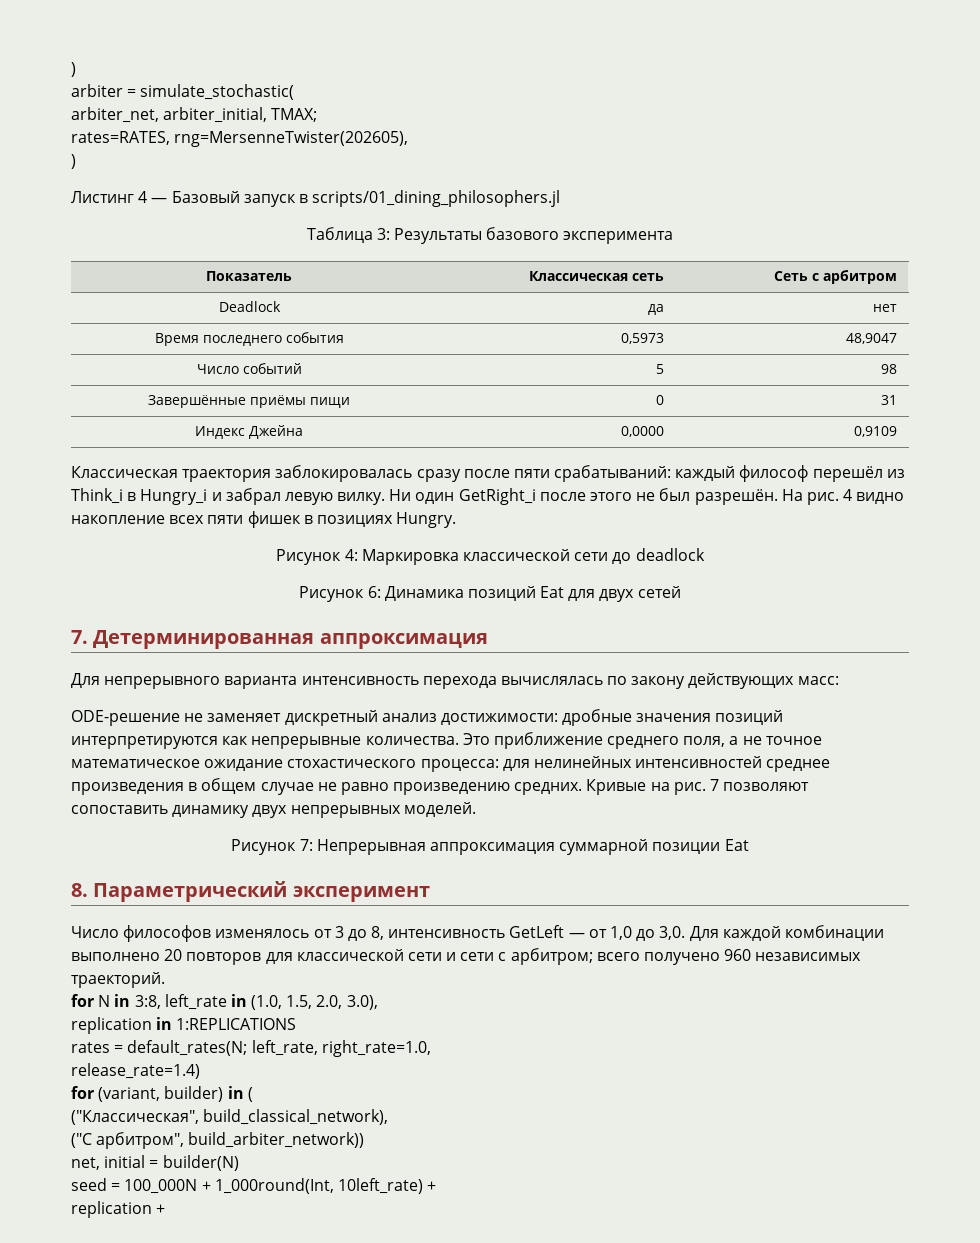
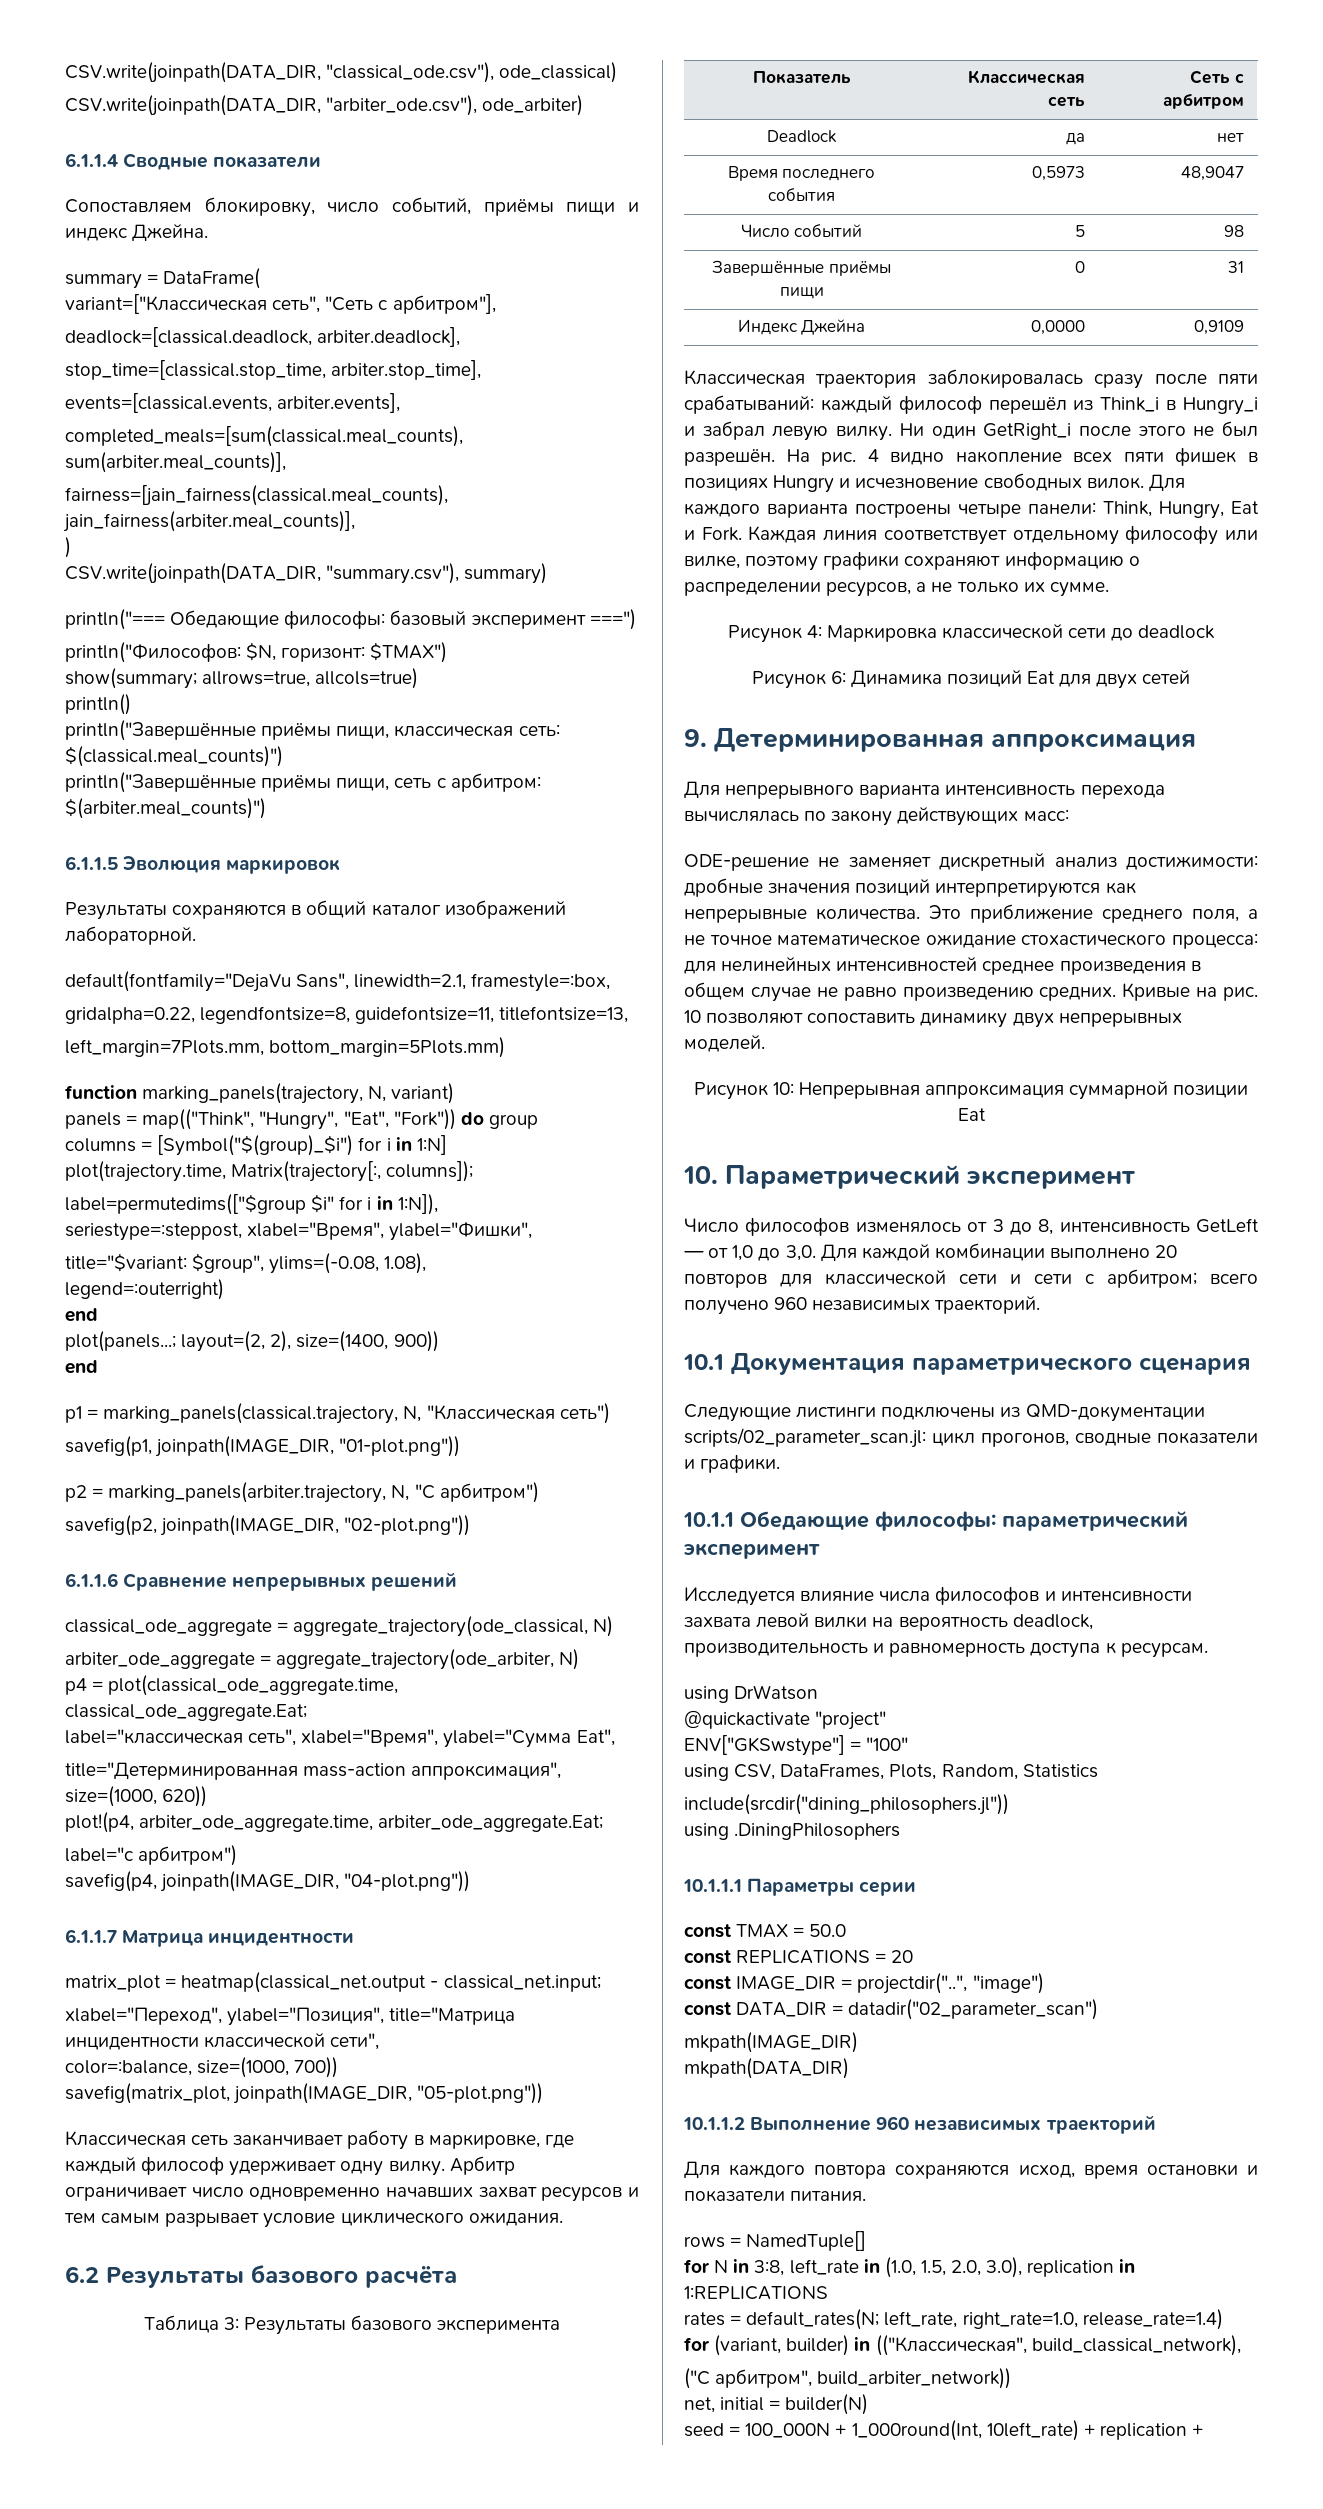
[71,62,76,77] [71,84,295,100] [71,107,318,123] [71,131,409,147] [71,154,76,169] [71,190,561,207] ) // arbiter = simulate_stochastic( // arbiter_net, arbiter_initial, TMAX; // rates=RATES, rng=MersenneTwister(202605), // ) // Листинг 4 — Базовый запуск в scripts/01_dining_philosophers.jl -> [65,62,618,83] [65,95,584,116] [65,153,322,170] [65,197,640,217] [65,224,209,242] [65,268,261,289] [65,294,496,314] [65,327,461,347] [65,360,482,380] [65,393,401,413] [65,426,463,447] [65,452,286,473] [65,485,448,506] [63,511,355,532] [65,537,71,558] [65,563,548,584] [65,609,636,630] [65,642,448,663] [65,668,419,689] [65,694,131,715] [65,720,560,741] [65,746,283,767] [65,772,541,793] [65,798,266,819] [65,856,341,874] [65,900,566,920] [64,926,196,945] [65,971,611,992] [65,1006,629,1024] [65,1037,506,1058] [65,1083,455,1104] [65,1109,538,1130] [65,1135,447,1156] [65,1161,474,1182] [65,1194,438,1215] [65,1222,533,1241] [65,1253,427,1274] [65,1279,224,1300] [65,1308,98,1322] [65,1331,439,1352] [65,1360,98,1374] [65,1403,610,1424] [65,1436,461,1457] [65,1482,539,1503] [65,1515,471,1536] [65,1572,458,1591] [65,1616,614,1637] [65,1649,580,1670] [65,1675,399,1696] [65,1704,307,1721] [65,1729,615,1748] [65,1762,562,1780] [65,1786,208,1807] [65,1812,604,1833] [65,1845,238,1866] [65,1871,471,1892] [65,1929,355,1947] [65,1972,601,1993] [65,2007,516,2026] [65,2033,380,2050] [65,2057,339,2078] [65,2083,544,2104] [65,2130,574,2150] [65,2156,515,2176] [65,2187,640,2202] [64,2212,563,2228] [65,2265,457,2288] CSV.write(joinpath(DATA_DIR, "classical_ode.csv"), ode_classical) // CSV.write(joinpath(DATA_DIR, "arbiter_ode.csv"), ode_arbiter) // 6.1.1.4 Сводные показатели // Сопоставляем блокировку, число событий, приёмы пищи и индекс Джейна. // summary = DataFrame( // variant=["Классическая сеть", "Сеть с арбитром"], // deadlock=[classical.deadlock, arbiter.deadlock], // stop_time=[classical.stop_time, arbiter.stop_time], // events=[classical.events, arbiter.events], // completed_meals=[sum(classical.meal_counts), sum(arbiter.meal_counts)], // fairness=[jain_fairness(classical.meal_counts), jain_fairness(arbiter.meal_counts)], // ) // CSV.write(joinpath(DATA_DIR, "summary.csv"), summary) // println("=== Обедающие философы: базовый эксперимент ===") // println("Философов: $N, горизонт: $TMAX") // show(summary; allrows=true, allcols=true) // println() // println("Завершённые приёмы пищи, классическая сеть: $(classical.meal_counts)") // println("Завершённые приёмы пищи, сеть с арбитром: $(arbiter.meal_counts)") // 6.1.1.5 Эволюция маркировок // Результаты сохраняются в общий каталог изображений лабораторной. // default(fontfamily="DejaVu Sans", linewidth=2.1, framestyle=:box, // gridalpha=0.22, legendfontsize=8, guidefontsize=11, titlefontsize=13, // left_margin=7Plots.mm, bottom_margin=5Plots.mm) // function marking_panels(trajectory, N, variant) // panels = map(("Think", "Hungry", "Eat", "Fork")) do group // columns = [Symbol("$(group)_$i") for i in 1:N] // plot(trajectory.time, Matrix(trajectory[:, columns]); // label=permutedims(["$group $i" for i in 1:N]), // seriestype=:steppost, xlabel="Время", ylabel="Фишки", // title="$variant: $group", ylims=(-0.08, 1.08), // legend=:outerright) // end // plot(panels...; layout=(2, 2), size=(1400, 900)) // end // p1 = marking_panels(classical.trajectory, N, "Классическая сеть") // savefig(p1, joinpath(IMAGE_DIR, "01-plot.png")) // p2 = marking_panels(arbiter.trajectory, N, "С арбитром") // savefig(p2, joinpath(IMAGE_DIR, "02-plot.png")) // 6.1.1.6 Сравнение непрерывных решений // classical_ode_aggregate = aggregate_trajectory(ode_classical, N) // arbiter_ode_aggregate = aggregate_trajectory(ode_arbiter, N) // p4 = plot(classical_ode_aggregate.time, classical_ode_aggregate.Eat; // label="классическая сеть", xlabel="Время", ylabel="Сумма Eat", // title="Детерминированная mass-action аппроксимация", size=(1000, 620)) // plot!(p4, arbiter_ode_aggregate.time, arbiter_ode_aggregate.Eat; // label="с арбитром") // savefig(p4, joinpath(IMAGE_DIR, "04-plot.png")) // 6.1.1.7 Матрица инцидентности // matrix_plot = heatmap(classical_net.output - classical_net.input; // xlabel="Переход", ylabel="Позиция", title="Матрица инцидентности классической сети", // color=:balance, size=(1000, 700)) // savefig(matrix_plot, joinpath(IMAGE_DIR, "05-plot.png")) // Классическая сеть заканчивает работу в маркировке, где каждый философ удерживает одну вилку. Арбитр ограничивает число одновременно начавших захват ресурсов и тем самым разрывает условие циклического ожидания. // 6.2 Результаты базового расчёта
[396,512,457,528] Hungry. -> [773,473,1185,493] [684,501,1259,519] [684,525,1258,545] [684,551,1140,571] [684,581,1109,597] Hungry и исчезновение свободных вилок. Для каждого варианта построены четыре панели: Think, Hungry, Eat и Fork. Каждая линия соответствует отдельному философу или вилке, поэтому графики сохраняют информацию о распределении ресурсов, а не только их сумме.
[71,630,88,644] 7. -> [684,729,707,747] 9.
[710,779,720,791] 7 -> [684,1010,701,1023] 10
[299,839,313,851] 7: -> [772,1082,794,1095] 10:
[71,883,88,897] 8. -> [683,1166,718,1184] 10.
(165, 980) none -> [683,1353,1251,1375] [684,1404,1205,1422] [684,1428,1258,1448] [684,1454,781,1473] [683,1511,1188,1531] [683,1543,820,1559] [684,1586,1192,1606] [684,1613,1093,1631] [684,1642,1208,1658] [684,1685,819,1703] [684,1710,887,1730] [684,1735,909,1756] [684,1764,1098,1781] [684,1794,1009,1815] [684,1823,901,1840] [683,1878,917,1896] [684,1924,847,1938] [684,1950,914,1964] [684,1973,1044,1994] [684,1999,1099,2020] [684,2032,858,2053] [684,2058,849,2079] [683,2115,1156,2134] [684,2161,1258,2179] [684,2190,867,2202] [684,2231,867,2251] // 10.1 Документация параметрического сценария // Следующие листинги подключены из QMD-документации scripts/02_parameter_scan.jl: цикл прогонов, сводные показатели и графики. // 10.1.1 Обедающие философы: параметрический эксперимент // Исследуется влияние числа философов и интенсивности захвата левой вилки на вероятность deadlock, производительность и равномерность доступа к ресурсам. // using DrWatson // @quickactivate "project" // ENV["GKSwstype"] = "100" // using CSV, DataFrames, Plots, Random, Statistics // include(srcdir("dining_philosophers.jl")) // using .DiningPhilosophers // 10.1.1.1 Параметры серии // const TMAX = 50.0 // const REPLICATIONS = 20 // const IMAGE_DIR = projectdir("..", "image") // const DATA_DIR = datadir("02_parameter_scan") // mkpath(IMAGE_DIR) // mkpath(DATA_DIR) // 10.1.1.2 Выполнение 960 независимых траекторий // Для каждого повтора сохраняются исход, время остановки и показатели питания. // rows = NamedTuple[]
(378, 1002) // -> (1023, 2267) none
(431, 1048) // -> (1078, 2320) none
[247,1087,253,1102] [71,1110,199,1125] ( // ("Классическая", -> [875,2335,1027,2356] (("Классическая",
(437, 1186) // -> (1095, 2430) none

